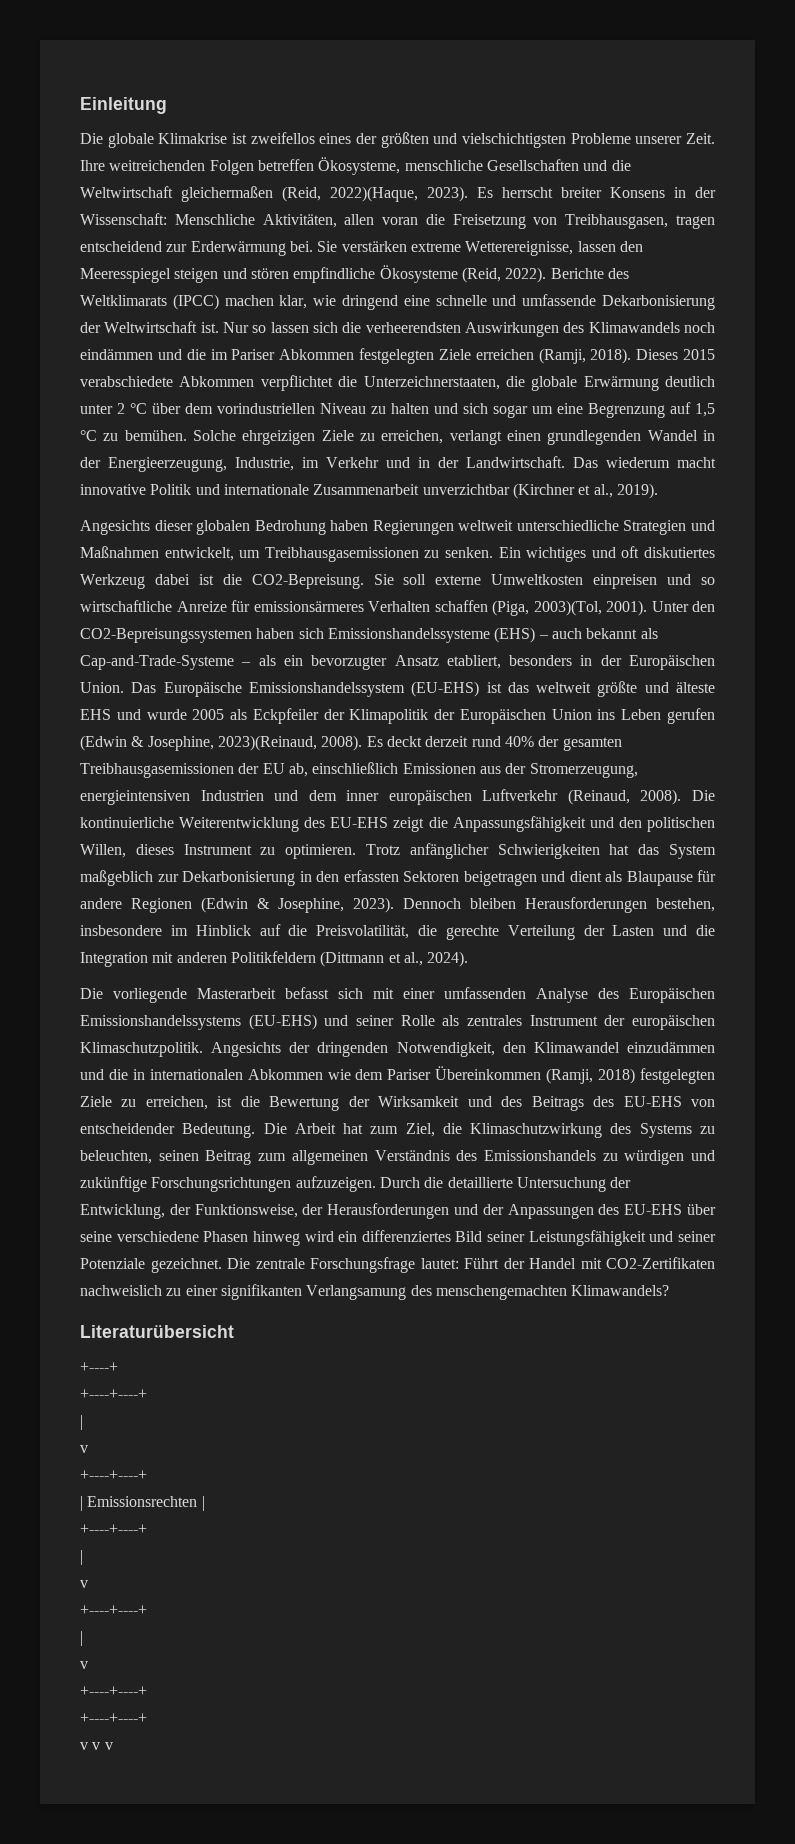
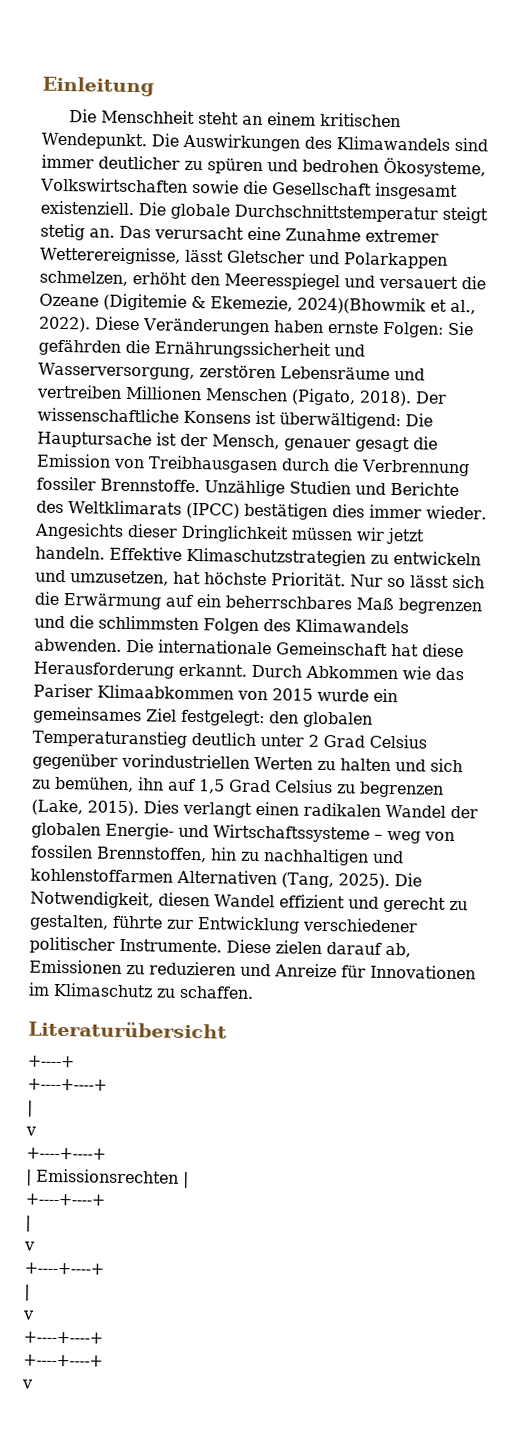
[107,132,715,148] [80,157,631,175] [80,186,716,202] [80,213,715,229] [80,241,643,256] [80,265,629,283] [80,294,715,310] [80,321,219,333] globale Klimakrise ist zweifellos eines der größten und vielschichtigsten Probleme unserer Zeit. Ihre weitreichenden Folgen betreffen Ökosysteme, menschliche Gesellschaften und die Weltwirtschaft gleichermaßen (Reid, 2022)(Haque, 2023). Es herrscht breiter Konsens in der Wissenschaft: Menschliche Aktivitäten, allen voran die Freisetzung von Treibhausgasen, tragen entscheidend zur Erderwärmung bei. Sie verstärken extreme Wetterereignisse, lassen den Meeresspiegel steigen und stören empfindliche Ökosysteme (Reid, 2022). Berichte des Weltklimarats (IPCC) machen klar, wie dringend eine schnelle und umfassende Dekarbonisierung der Weltwirtschaft ist. -> [101,109,402,128] [41,132,488,152] [41,154,486,178] [40,177,458,200] [40,200,488,224] [40,223,439,243] [40,246,448,269] [39,270,486,291] [39,293,476,315] [38,316,474,338] [38,339,365,360] [38,362,425,381] [36,384,447,407] [37,407,433,430] [37,431,438,453] [36,453,470,477] [36,476,459,497] [36,500,487,521] [34,522,425,545] [35,546,481,567] [35,569,346,587] Menschheit steht an einem kritischen Wendepunkt. Die Auswirkungen des Klimawandels sind immer deutlicher zu spüren und bedrohen Ökosysteme, Volkswirtschaften sowie die Gesellschaft insgesamt existenziell. Die globale Durchschnittstemperatur steigt stetig an. Das verursacht eine Zunahme extremer Wetterereignisse, lässt Gletscher und Polarkappen schmelzen, erhöht den Meeresspiegel und versauert die Ozeane (Digitemie & Ekemezie, 2024)(Bhowmik et al., 2022). Diese Veränderungen haben ernste Folgen: Sie gefährden die Ernährungssicherheit und Wasserversorgung, zerstören Lebensräume und vertreiben Millionen Menschen (Pigato, 2018). Der wissenschaftliche Konsens ist überwältigend: Die Hauptursache ist der Mensch, genauer gesagt die Emission von Treibhausgasen durch die Verbrennung fossiler Brennstoffe. Unzählige Studien und Berichte des Weltklimarats (IPCC) bestätigen dies immer wieder. Angesichts dieser Dringlichkeit müssen wir jetzt handeln. Effektive Klimaschutzstrategien zu entwickeln und umzusetzen, hat höchste Priorität.
[270,322,309,333] lassen -> [410,575,449,588] lässt
[365,322,715,337] [80,348,715,364] [80,375,715,391] [80,402,715,418] [80,430,715,445] [80,456,716,472] [80,483,658,499] [80,520,715,535] [80,546,716,562] [80,574,715,589] [80,600,715,616] [80,627,658,643] [80,655,715,670] [80,681,715,697] [80,708,715,724] [80,735,622,751] [80,762,638,778] [80,789,715,805] [80,816,715,832] [80,843,716,859] [80,870,716,886] [80,897,715,913] [80,924,716,940] [80,951,469,967] [80,987,715,1003] [80,1014,715,1030] [80,1042,715,1057] [80,1066,715,1084] [80,1096,715,1111] [80,1123,715,1138] [80,1150,716,1165] [80,1176,632,1192] [80,1203,716,1219] [80,1230,716,1246] [80,1257,715,1273] [80,1284,670,1300] verheerendsten Auswirkungen des Klimawandels noch eindämmen und die im Pariser Abkommen festgelegten Ziele erreichen (Ramji, 2018). Dieses 2015 verabschiedete Abkommen verpflichtet die Unterzeichnerstaaten, die globale Erwärmung deutlich unter 2 °C über dem vorindustriellen Niveau zu halten und sich sogar um eine Begrenzung auf 1,5 °C zu bemühen. Solche ehrgeizigen Ziele zu erreichen, verlangt einen grundlegenden Wandel in der Energieerzeugung, Industrie, im Verkehr und in der Landwirtschaft. Das wiederum macht innovative Politik und internationale Zusammenarbeit unverzichtbar (Kirchner et al., 2019). // Angesichts dieser globalen Bedrohung haben Regierungen weltweit unterschiedliche Strategien und Maßnahmen entwickelt, um Treibhausgasemissionen zu senken. Ein wichtiges und oft diskutiertes Werkzeug dabei ist die CO2-Bepreisung. Sie soll externe Umweltkosten einpreisen und so wirtschaftliche Anreize für emissionsärmeres Verhalten schaffen (Piga, 2003)(Tol, 2001). Unter den CO2-Bepreisungssystemen haben sich Emissionshandelssysteme (EHS) – auch bekannt als Cap-and-Trade-Systeme – als ein bevorzugter Ansatz etabliert, besonders in der Europäischen Union. Das Europäische Emissionshandelssystem (EU-EHS) ist das weltweit größte und älteste EHS und wurde 2005 als Eckpfeiler der Klimapolitik der Europäischen Union ins Leben gerufen (Edwin & Josephine, 2023)(Reinaud, 2008). Es deckt derzeit rund 40% der gesamten Treibhausgasemissionen der EU ab, einschließlich Emissionen aus der Stromerzeugung, energieintensiven Industrien und dem inner europäischen Luftverkehr (Reinaud, 2008). Die kontinuierliche Weiterentwicklung des EU-EHS zeigt die Anpassungsfähigkeit und den politischen Willen, dieses Instrument zu optimieren. Trotz anfänglicher Schwierigkeiten hat das System maßgeblich zur Dekarbonisierung in den erfassten Sektoren beigetragen und dient als Blaupause für andere Regionen (Edwin & Josephine, 2023). Dennoch bleiben Herausforderungen bestehen, insbesondere im Hinblick auf die Preisvolatilität, die gerechte Verteilung der Lasten und die Integration mit anderen Politikfeldern (Dittmann et al., 2024). // Die vorliegende Masterarbeit befasst sich mit einer umfassenden Analyse des Europäischen Emissionshandelssystems (EU-EHS) und seiner Rolle als zentrales Instrument der europäischen Klimaschutzpolitik. Angesichts der dringenden Notwendigkeit, den Klimawandel einzudämmen und die in internationalen Abkommen wie dem Pariser Übereinkommen (Ramji, 2018) festgelegten Ziele zu erreichen, ist die Bewertung der Wirksamkeit und des Beitrags des EU-EHS von entscheidender Bedeutung. Die Arbeit hat zum Ziel, die Klimaschutzwirkung des Systems zu beleuchten, seinen Beitrag zum allgemeinen Verständnis des Emissionshandels zu würdigen und zukünftige Forschungsrichtungen aufzuzeigen. Durch die detaillierte Untersuchung der Entwicklung, der Funktionsweise, der Herausforderungen und der Anpassungen des EU-EHS über seine verschiedene Phasen hinweg wird ein differenziertes Bild seiner Leistungsfähigkeit und seiner Potenziale gezeichnet. Die zentrale Forschungsfrage lautet: Führt der Handel mit CO2-Zertifikaten nachweislich zu einer signifikanten Verlangsamung des menschengemachten Klimawandels? -> [63,593,482,615] [34,615,409,634] [34,638,464,658] [33,661,464,681] [33,683,398,703] [33,706,373,728] [32,729,427,749] [32,753,463,773] [32,776,444,798] [31,799,478,819] [31,822,455,844] [30,844,404,866] [30,868,422,890] [30,890,468,913] [29,914,418,934] [29,936,411,958] [29,959,476,980] [28,982,254,999] Erwärmung auf ein beherrschbares Maß begrenzen und die schlimmsten Folgen des Klimawandels abwenden. Die internationale Gemeinschaft hat diese Herausforderung erkannt. Durch Abkommen wie das Pariser Klimaabkommen von 2015 wurde ein gemeinsames Ziel festgelegt: den globalen Temperaturanstieg deutlich unter 2 Grad Celsius gegenüber vorindustriellen Werten zu halten und sich zu bemühen, ihn auf 1,5 Grad Celsius zu begrenzen (Lake, 2015). Dies verlangt einen radikalen Wandel der globalen Energie- und Wirtschaftssysteme – weg von fossilen Brennstoffen, hin zu nachhaltigen und kohlenstoffarmen Alternativen (Tang, 2025). Die Notwendigkeit, diesen Wandel effizient und gerecht zu gestalten, führte zur Entwicklung verschiedener politischer Instrumente. Diese zielen darauf ab, Emissionen zu reduzieren und Anreize für Innovationen im Klimaschutz zu schaffen.
[92,1742,113,1750] v v -> (33, 1384) none

